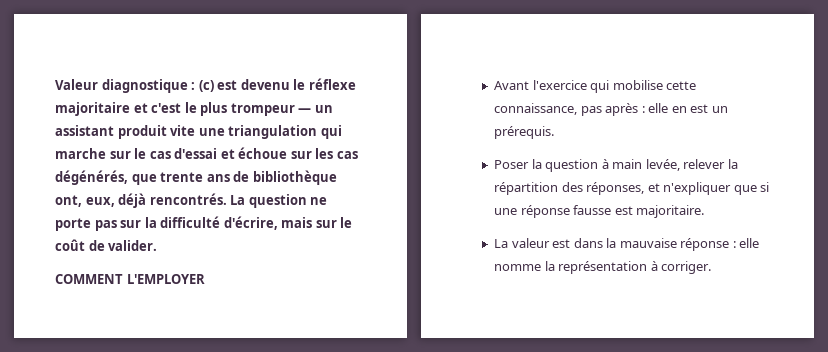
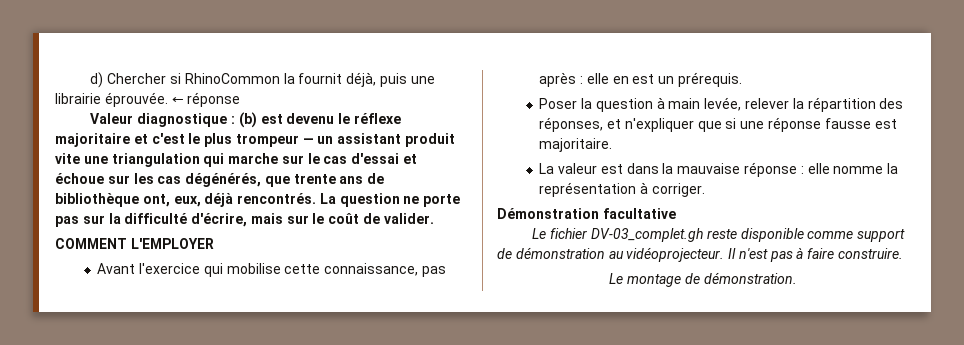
(55, 84) none -> [90,72,435,88] [55,92,241,107] d) Chercher si RhinoCommon la fournit déjà, puis une librairie éprouvée. ← réponse //
[198,80,214,92] (c) -> [238,112,257,128] (b)
(712, 267) none -> [497,208,676,219] [532,228,906,242] [497,247,904,262] [609,272,797,287] // Démonstration facultative // Le fichier DV-03_complet.gh reste disponible comme support de démonstration au vidéoprojecteur. Il n'est pas à faire construire. // Le montage de démonstration.

